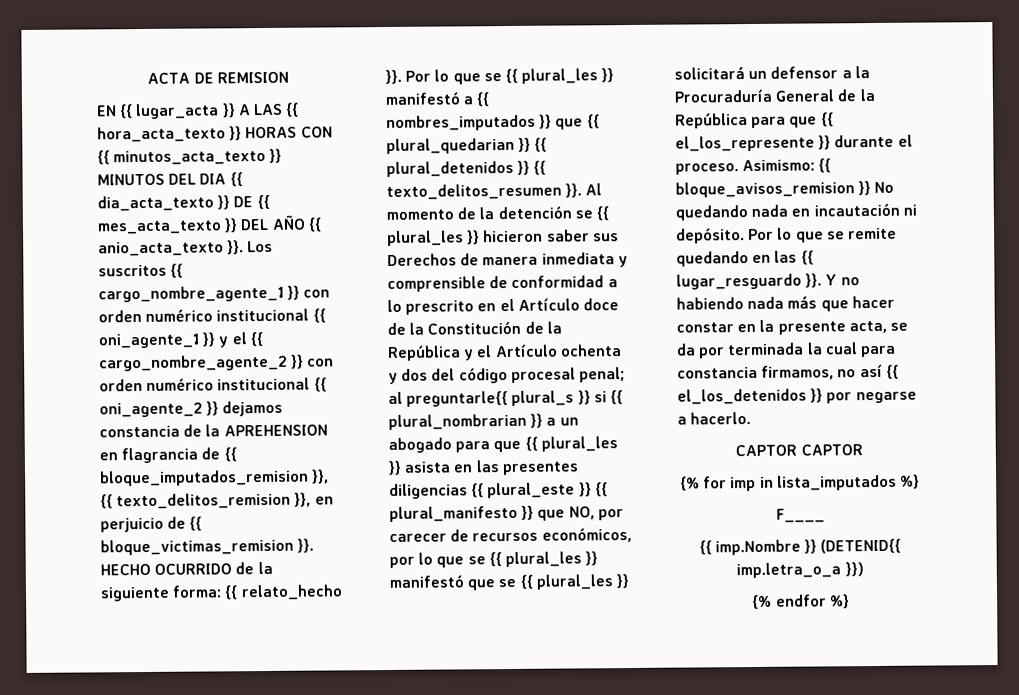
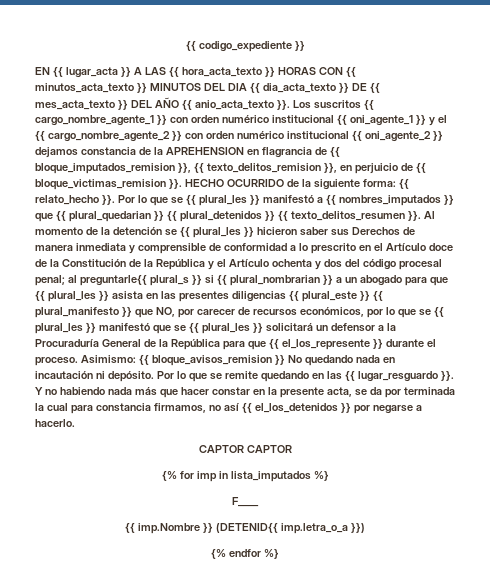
[147,71,289,84] ACTA DE REMISION -> [185,40,305,52] {{ codigo_expediente }}

